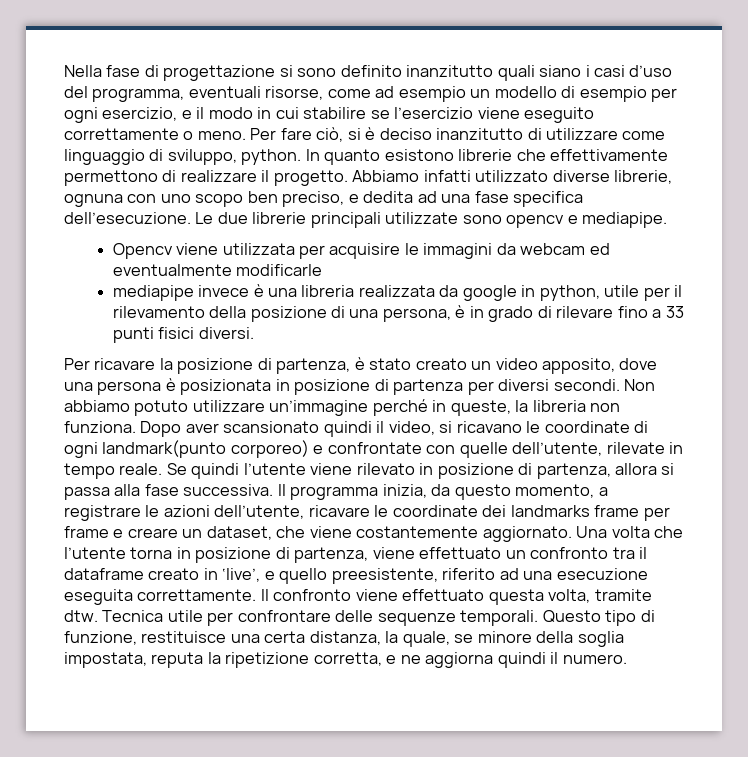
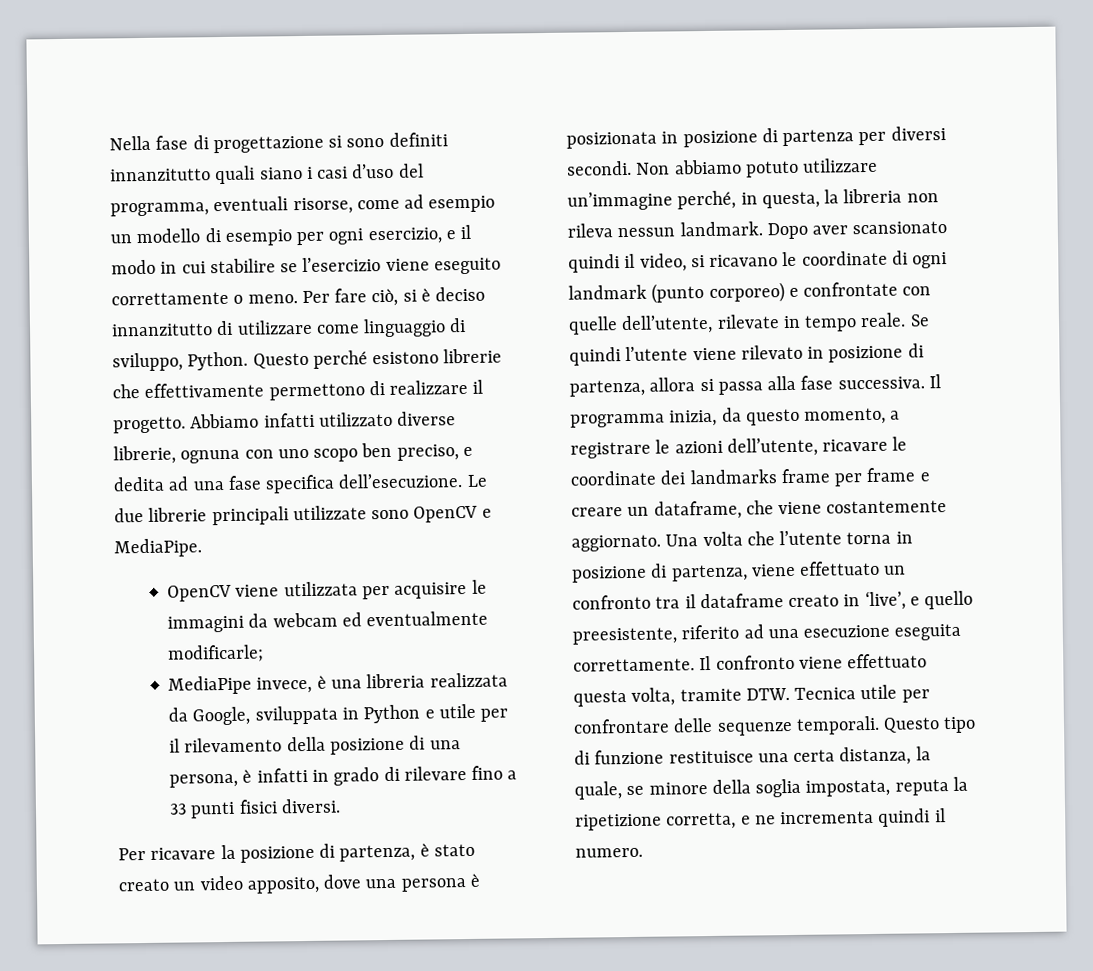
[340,65,494,77] definito inanzitutto -> [388,132,448,147] [110,168,211,182] definiti innanzitutto
[436,128,524,140] inanzitutto -> [111,323,213,337] innanzitutto
[241,149,381,165] python. In quanto -> [187,350,368,371] Python. Questo perché
[506,212,668,228] [112,243,173,259] opencv e mediapipe. // Opencv -> [413,505,492,523] [114,538,202,558] [167,584,233,602] OpenCV e MediaPipe. // OpenCV
[236,264,323,276] [112,285,250,301] modificarle // mediapipe invece -> [167,644,265,663] [168,675,313,695] modificarle; // MediaPipe invece,
[462,285,600,301] google in python, -> [192,704,435,726] Google, sviluppata in Python e
(466, 311) none -> [256,767,308,783] infatti
[372,399,621,416] [64,421,136,433] perché in queste, la libreria non funziona. -> [677,188,939,210] [567,221,763,238] perché, in questa, la libreria non rileva nessun landmark.
[102,440,227,458] landmark(punto -> [568,283,705,304] landmark (punto
[206,526,272,540] dataset, -> [653,500,742,520] dataframe,
[64,610,98,622] dtw. -> [745,688,790,701] DTW.
[64,631,137,645] funzione, -> [594,749,665,765] funzione
[425,652,494,668] aggiorna -> [780,810,875,825] incrementa

